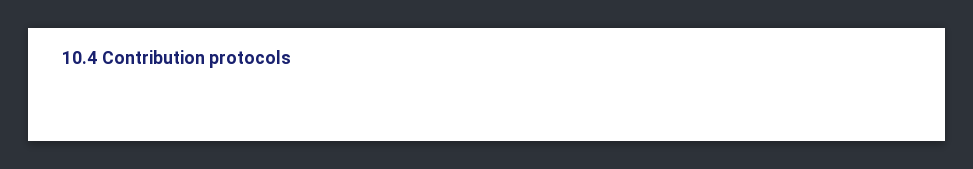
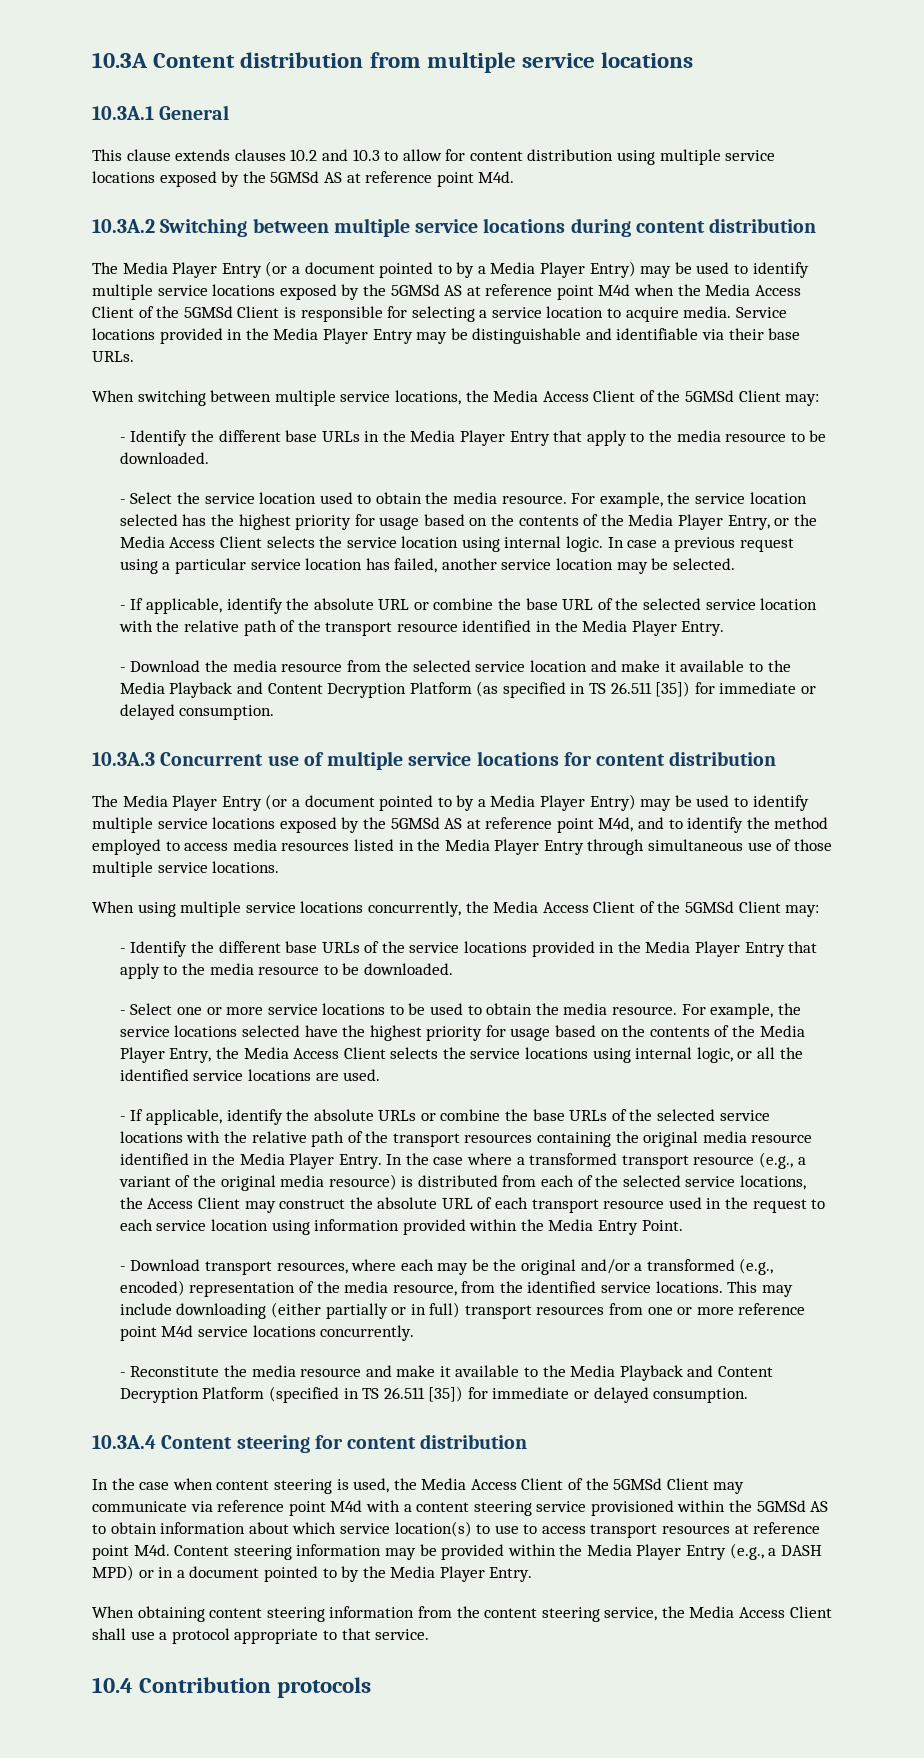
(62, 57) none -> [92,52,694,73] [92,105,230,120] [92,149,776,165] [92,171,515,187] [92,218,817,237] [92,261,809,278] [92,284,801,300] [92,306,787,322] [92,328,801,344] [92,351,134,362] [92,390,820,406] [119,430,827,446] [119,452,209,464] [119,492,807,508] [119,514,817,530] [119,536,795,552] [119,558,735,574] [119,598,818,614] [118,620,725,636] [119,660,791,672] [119,681,817,698] [119,704,275,720] [92,751,777,770] [92,794,809,811] [92,817,829,833] [92,839,832,855] [92,861,280,877] [92,901,820,917] [119,941,818,957] [119,963,453,979] [119,1003,801,1019] [119,1025,805,1041] [119,1047,803,1063] [119,1069,381,1081] [119,1109,770,1125] [119,1131,813,1147] [119,1152,806,1169] [118,1174,807,1191] [119,1197,826,1213] [119,1219,683,1235] [119,1258,774,1275] [119,1280,793,1297] [119,1302,806,1319] [119,1325,415,1341] [119,1365,774,1381] [119,1386,749,1403] [92,1434,528,1453] [92,1478,745,1494] [92,1500,829,1516] [92,1521,821,1538] [92,1543,822,1560] [92,1565,533,1582] [92,1606,832,1622] [92,1628,430,1644] 10.3A Content distribution from multiple service locations // 10.3A.1 General // This clause extends clauses 10.2 and 10.3 to allow for content distribution using multiple service locations exposed by the 5GMSd AS at reference point M4d. // 10.3A.2 Switching between multiple service locations during content distribution // The Media Player Entry (or a document pointed to by a Media Player Entry) may be used to identify multiple service locations exposed by the 5GMSd AS at reference point M4d when the Media Access Client of the 5GMSd Client is responsible for selecting a service location to acquire media. Service locations provided in the Media Player Entry may be distinguishable and identifiable via their base URLs. // When switching between multiple service locations, the Media Access Client of the 5GMSd Client may: // - Identify the different base URLs in the Media Player Entry that apply to the media resource to be downloaded. // - Select the service location used to obtain the media resource. For example, the service location selected has the highest priority for usage based on the contents of the Media Player Entry, or the Media Access Client selects the service location using internal logic. In case a previous request using a particular service location has failed, another service location may be selected. // - If applicable, identify the absolute URL or combine the base URL of the selected service location with the relative path of the transport resource identified in the Media Player Entry. // - Download the media resource from the selected service location and make it available to the Media Playback and Content Decryption Platform (as specified in TS 26.511 [35]) for immediate or delayed consumption. // 10.3A.3 Concurrent use of multiple service locations for content distribution // The Media Player Entry (or a document pointed to by a Media Player Entry) may be used to identify multiple service locations exposed by the 5GMSd AS at reference point M4d, and to identify the method employed to access media resources listed in the Media Player Entry through simultaneous use of those multiple service locations. // When using multiple service locations concurrently, the Media Access Client of the 5GMSd Client may: // - Identify the different base URLs of the service locations provided in the Media Player Entry that apply to the media resource to be downloaded. // - Select one or more service locations to be used to obtain the media resource. For example, the service locations selected have the highest priority for usage based on the contents of the Media Player Entry, the Media Access Client selects the service locations using internal logic, or all the identified service locations are used. // - If applicable, identify the absolute URLs or combine the base URLs of the selected service locations with the relative path of the transport resources containing the original media resource identified in the Media Player Entry. In the case where a transformed transport resource (e.g., a variant of the original media resource) is distributed from each of the selected service locations, the Access Client may construct the absolute URL of each transport resource used in the request to each service location using information provided within the Media Entry Point. // - Download transport resources, where each may be the original and/or a transformed (e.g., encoded) representation of the media resource, from the identified service locations. This may include downloading (either partially or in full) transport resources from one or more reference point M4d service locations concurrently. // - Reconstitute the media resource and make it available to the Media Playback and Content Decryption Platform (specified in TS 26.511 [35]) for immediate or delayed consumption. // 10.3A.4 Content steering for content distribution // In the case when content steering is used, the Media Access Client of the 5GMSd Client may communicate via reference point M4d with a content steering service provisioned within the 5GMSd AS to obtain information about which service location(s) to use to access transport resources at reference point M4d. Content steering information may be provided within the Media Player Entry (e.g., a DASH MPD) or in a document pointed to by the Media Player Entry. // When obtaining content steering information from the content steering service, the Media Access Client shall use a protocol appropriate to that service. //

